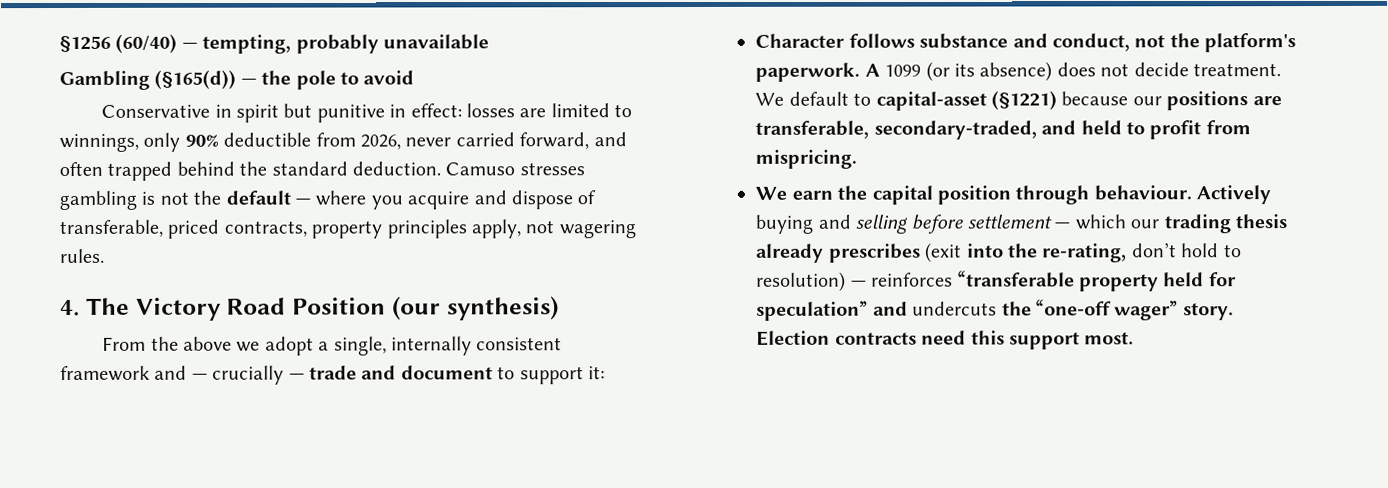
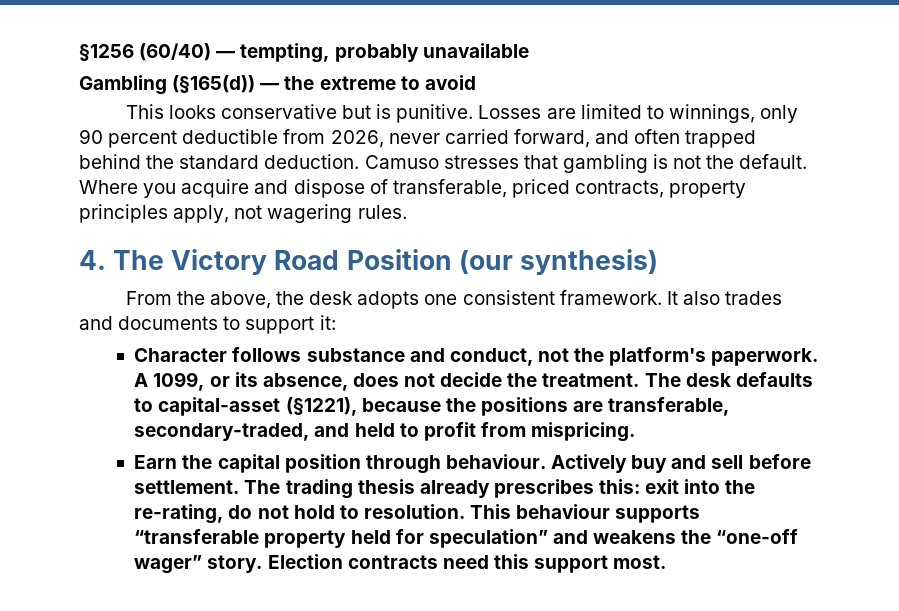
[295,70,336,90] pole -> [319,76,396,90] extreme
[101,103,515,123] Conservative in spirit but punitive in effect: losses -> [125,104,542,123] This looks conservative but is punitive. Losses
[184,134,219,147] 90% -> [79,129,178,148] 90 percent
(585, 169) none -> [523,155,558,169] that
[225,190,367,206] default — where -> [739,154,808,169] [79,180,138,194] default. Where
[182,336,563,356] [60,365,493,385] above we adopt a single, internally consistent framework and — crucially — trade and document -> [209,290,783,309] [79,316,219,330] above, the desk adopts one consistent framework. It also trades and documents
[884,61,1281,82] [755,90,1162,111] 1099 (or its absence) does not decide treatment. We default to capital-asset (§1221) because our -> [153,372,813,391] [134,397,476,416] 1099, or its absence, does not decide the treatment. The desk defaults to capital-asset (§1221), because the
[755,186,833,200] We earn -> [134,455,178,469] Earn
[755,214,1160,234] buying and selling before settlement — which our -> [631,454,811,473] [134,480,281,494] buy and sell before settlement. The
[924,242,963,263] (exit -> [599,479,680,494] this: exit
[1130,242,1242,258] [756,271,954,292] don’t hold to resolution) — reinforces -> [228,504,701,523] do not hold to resolution. This behaviour supports
[912,301,998,316] undercuts -> [593,530,677,544] weakens

